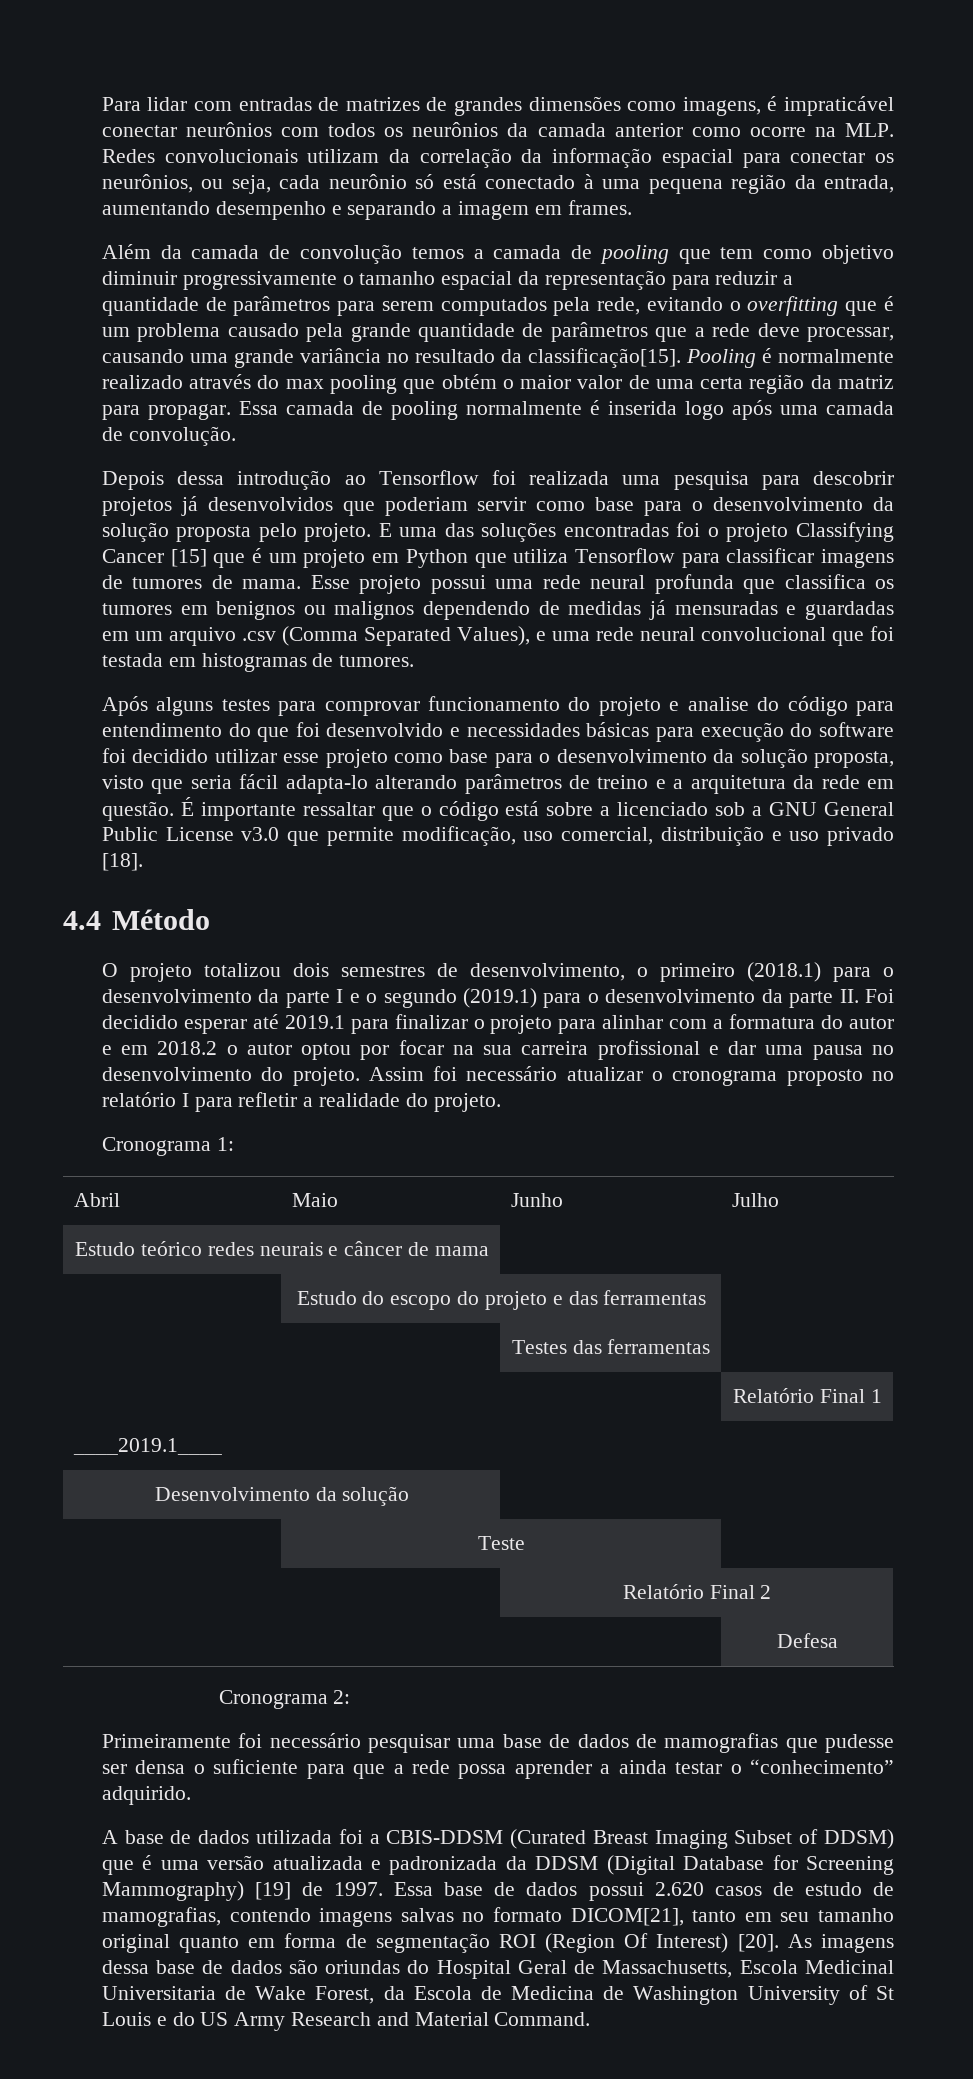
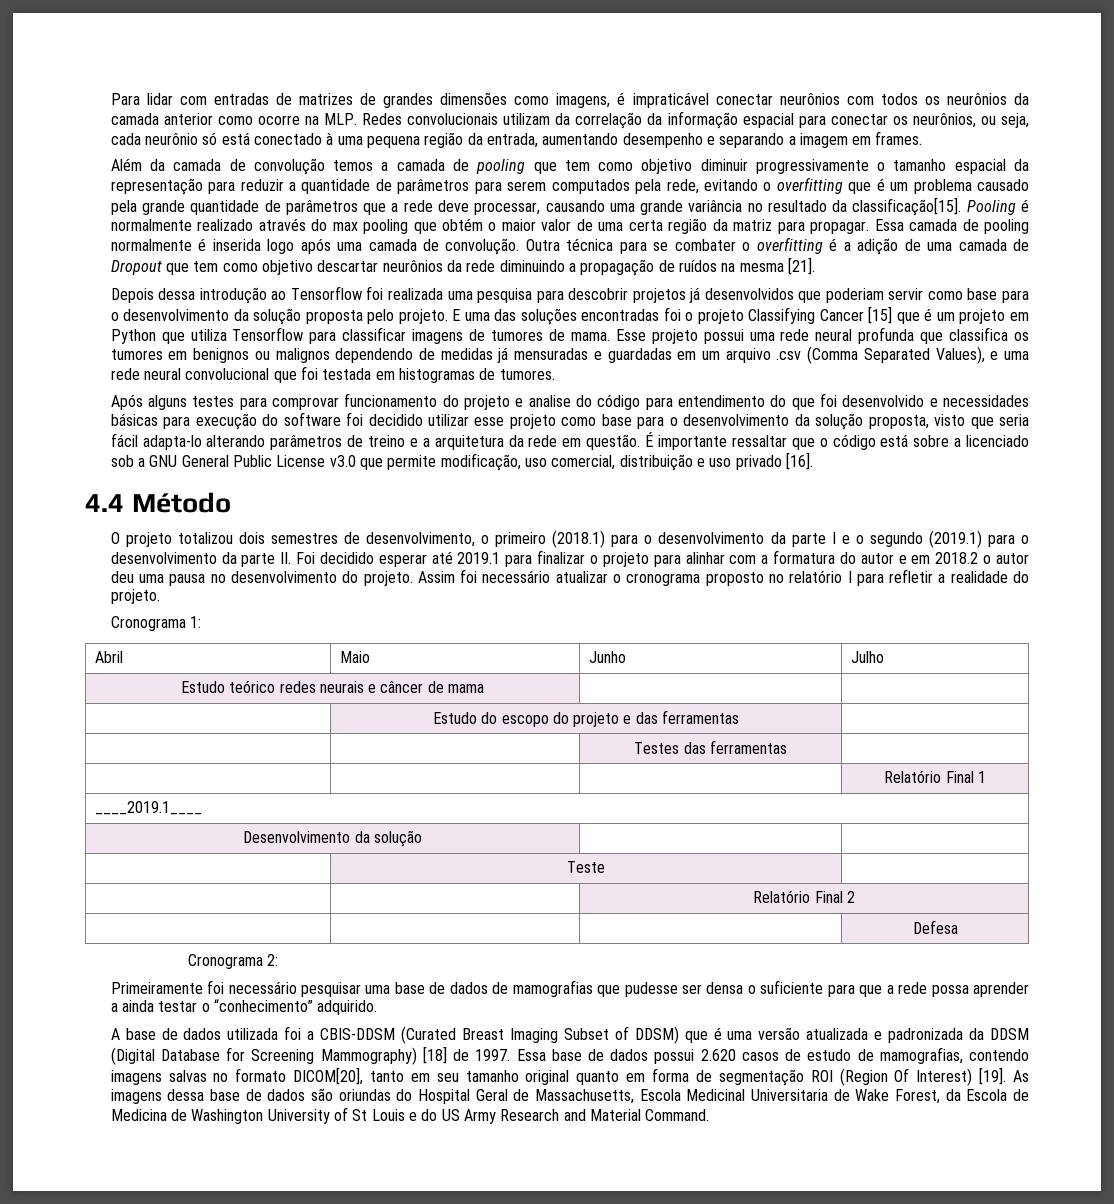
(236, 436) none -> [525,237,1029,255] [110,257,815,276] Outra técnica para se combater o overfitting é a adição de uma camada de Dropout que tem como objetivo descartar neurônios da rede diminuindo a propagação de ruídos na mesma [21].
[101,853,143,871] [18]. -> [785,452,813,470] [16].
[301,1040,757,1060] optou por focar na sua carreira profissional e dar -> [110,571,134,583] deu
[254,1882,291,1900] [19] -> [422,1046,447,1064] [18]
[570,1908,684,1926] DICOM[21], -> [293,1067,364,1085] DICOM[20],
[737,1934,779,1952] [20]. -> [979,1067,1007,1085] [19].

